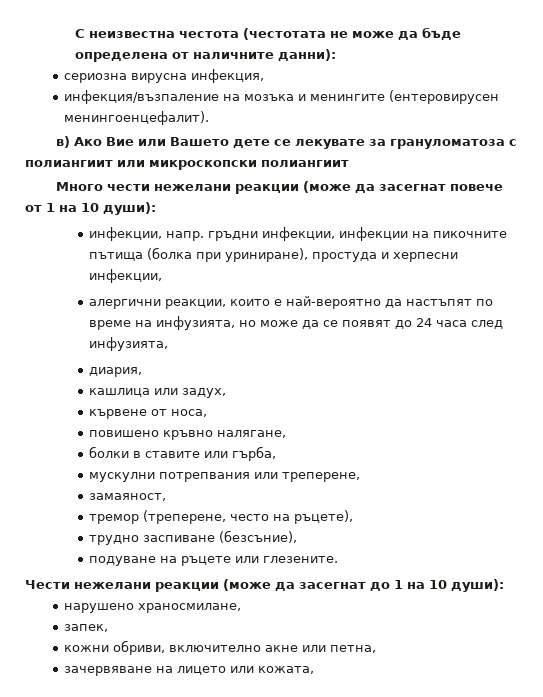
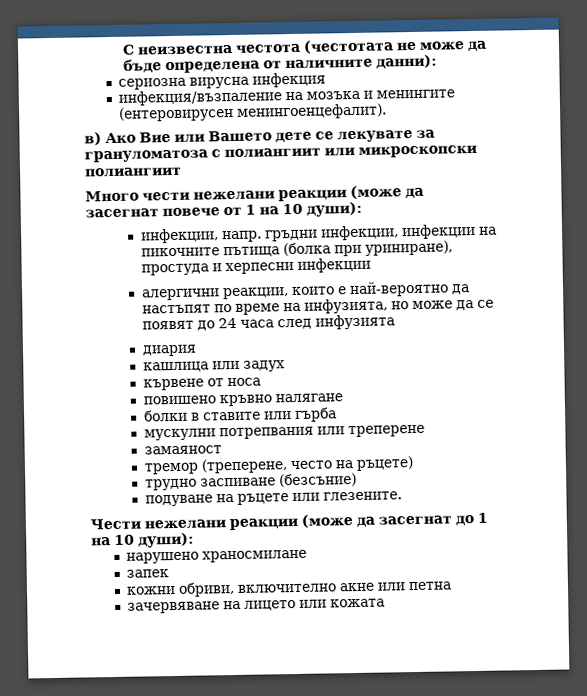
[191,69,265,83] инфекция, -> [251,72,326,88] инфекция
[89,269,163,283] инфекции, -> [296,257,371,273] инфекции
[89,337,169,351] [89,367,143,377] инфузията, // диария, -> [314,314,395,330] [141,344,197,357] инфузията // диария
[182,388,227,398] задух, -> [242,360,285,372] задух
[171,409,208,417] носа, -> [226,377,261,387] носа
[217,430,287,438] налягане, -> [274,393,343,403] налягане
[232,446,277,461] гърба, -> [293,407,337,422] гърба
[282,472,361,482] [89,493,167,501] треперене, // замаяност, -> [347,424,425,438] [143,445,222,455] треперене // замаяност
[294,510,354,524] ръцете), -> [355,456,414,471] ръцете)
[219,530,298,543] (безсъние), -> [278,472,357,488] (безсъние)
[138,603,242,613] [64,624,109,632] храносмилане, // запек, -> [201,549,307,563] [125,569,169,578] храносмилане // запек
[330,645,377,653] петна, -> [407,581,452,591] петна
[258,666,315,674] кожата, -> [329,598,385,608] кожата

